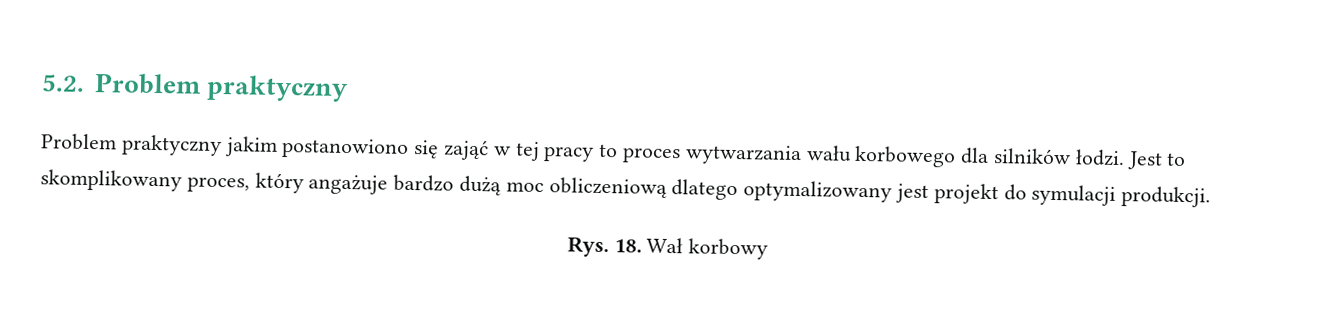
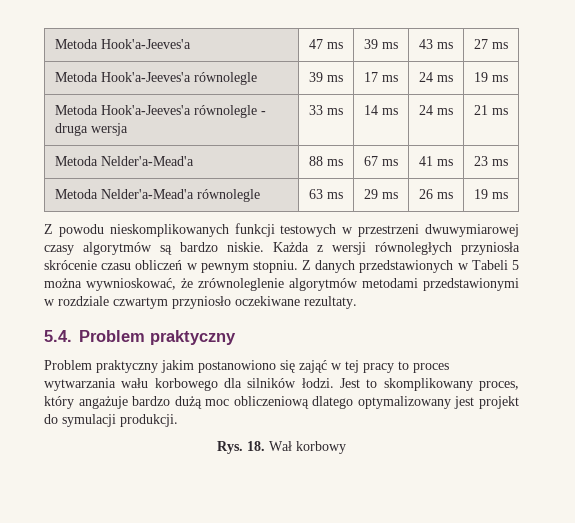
[41,74,85,92] 5.2. -> [54,39,191,49] [309,39,343,49] [364,39,398,49] [419,39,453,49] [474,39,508,49] [54,72,257,85] [309,72,343,82] [364,72,398,82] [419,72,453,82] [474,72,508,82] [54,105,266,118] [54,123,128,136] [309,105,343,115] [364,105,398,115] [419,105,453,115] [474,105,508,115] [54,156,194,166] [309,156,343,166] [364,156,398,166] [419,156,453,166] [474,156,508,166] [54,189,260,202] [309,189,343,199] [364,189,398,199] [419,189,453,199] [474,189,508,199] [44,223,519,237] [44,242,520,255] [44,260,519,273] [44,278,519,291] [44,296,357,309] [44,330,72,342] Metoda Hook'a-Jeeves'a | 47 ms | 39 ms | 43 ms | 27 ms // Metoda Hook'a-Jeeves'a równolegle | 39 ms | 17 ms | 24 ms | 19 ms // Metoda Hook'a-Jeeves'a równolegle - druga wersja | 33 ms | 14 ms | 24 ms | 21 ms // Metoda Nelder'a-Mead'a | 88 ms | 67 ms | 41 ms | 23 ms // Metoda Nelder'a-Mead'a równolegle | 63 ms | 29 ms | 26 ms | 19 ms // Z powodu nieskomplikowanych funkcji testowych w przestrzeni dwuwymiarowej czasy algorytmów są bardzo niskie. Każda z wersji równoległych przyniosła skrócenie czasu obliczeń w pewnym stopniu. Z danych przedstawionych w Tabeli 5 można wywnioskować, że zrównoleglenie algorytmów metodami przedstawionymi w rozdziale czwartym przyniosło oczekiwane rezultaty. // 5.4.

